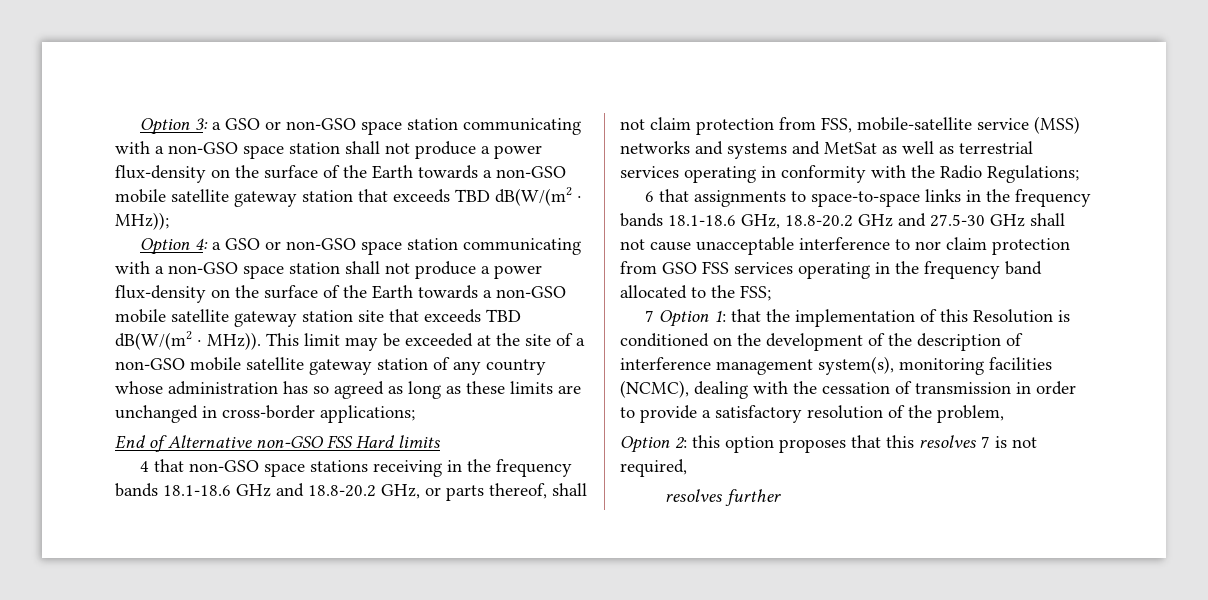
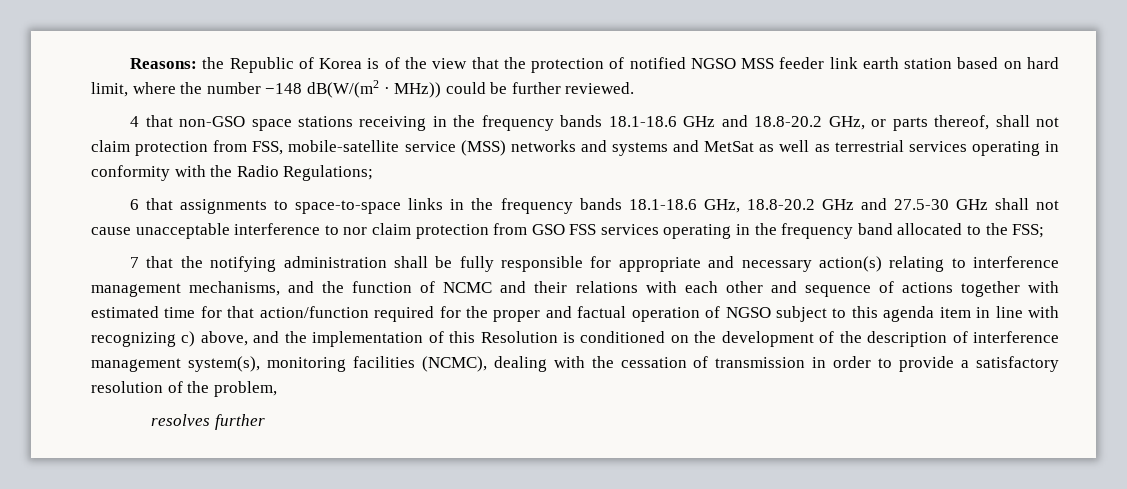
[140,118,582,135] [115,141,542,159] [115,165,566,183] [115,187,582,207] [115,212,169,230] [140,238,582,255] [115,261,542,279] [115,285,566,303] [115,309,521,327] [115,331,585,351] [115,357,546,375] [115,381,581,399] [115,405,415,423] [115,435,440,452] Option 3: a GSO or non-GSO space station communicating with a non-GSO space station shall not produce a power flux-density on the surface of the Earth towards a non-GSO mobile satellite gateway station that exceeds TBD dB(W/(m2 · MHz)); // Option 4: a GSO or non-GSO space station communicating with a non-GSO space station shall not produce a power flux-density on the surface of the Earth towards a non-GSO mobile satellite gateway station site that exceeds TBD dB(W/(m2 · MHz)). This limit may be exceeded at the site of a non-GSO mobile satellite gateway station of any country whose administration has so agreed as long as these limits are unchanged in cross-border applications; // End of Alternative non-GSO FSS Hard limits -> [130,57,1059,73] [91,80,635,98] Reasons: the Republic of Korea is of the view that the protection of notified NGSO MSS feeder link earth station based on hard limit, where the number −148 dB(W/(m2 · MHz)) could be further reviewed.
[659,309,762,327] Option 1: that -> [146,256,1059,272] [91,281,1059,297] [91,306,1060,322] [91,331,280,347] that the notifying administration shall be fully responsible for appropriate and necessary action(s) relating to interference management mechanisms, and the function of NCMC and their relations with each other and sequence of actions together with estimated time for that action/function required for the proper and factual operation of NGSO subject to this agenda item in line with recognizing c) above, and
[620,435,1037,453] [620,459,687,477] // Option 2: this option proposes that this resolves 7 is not required, -> (277, 389) none

